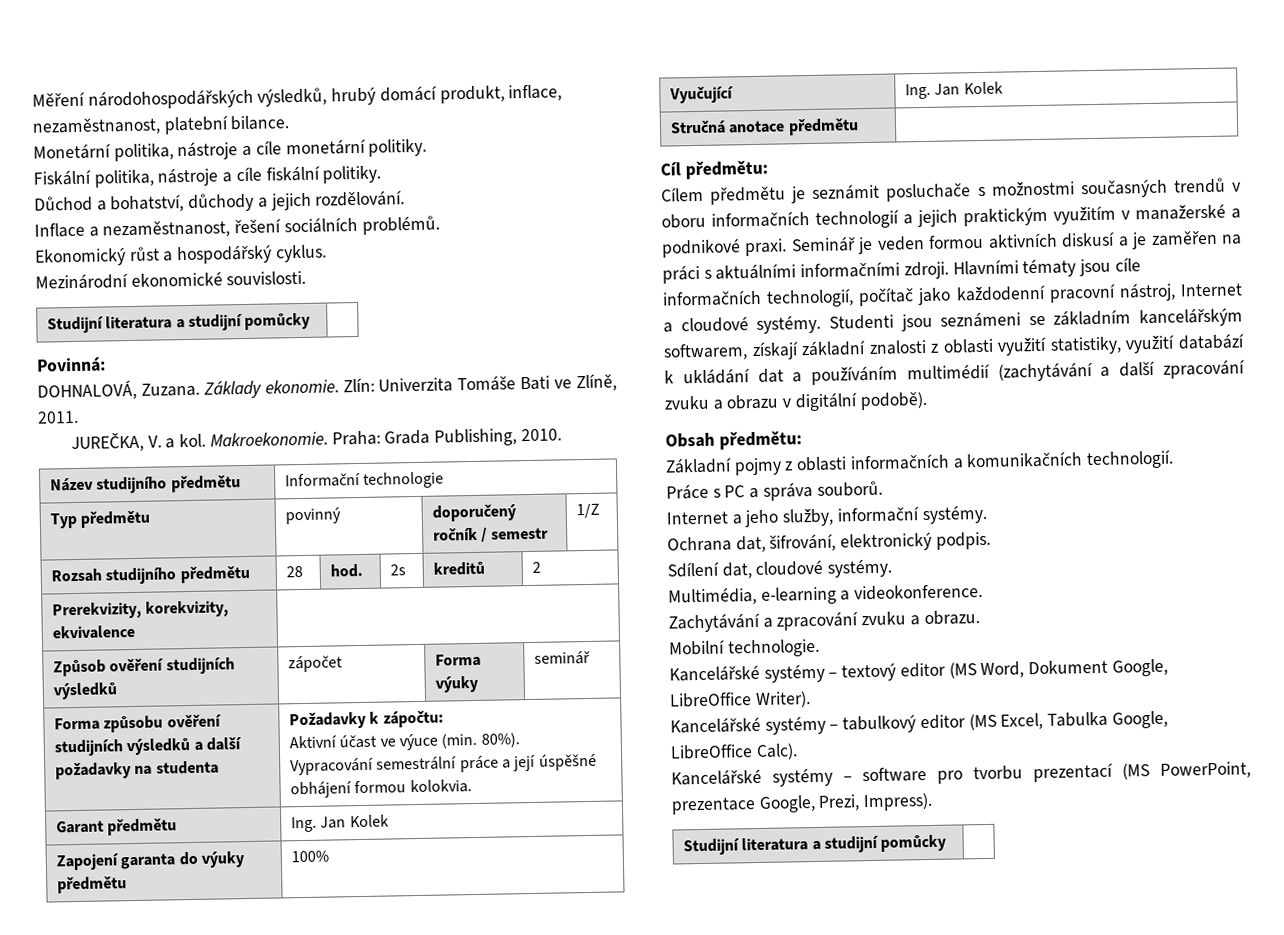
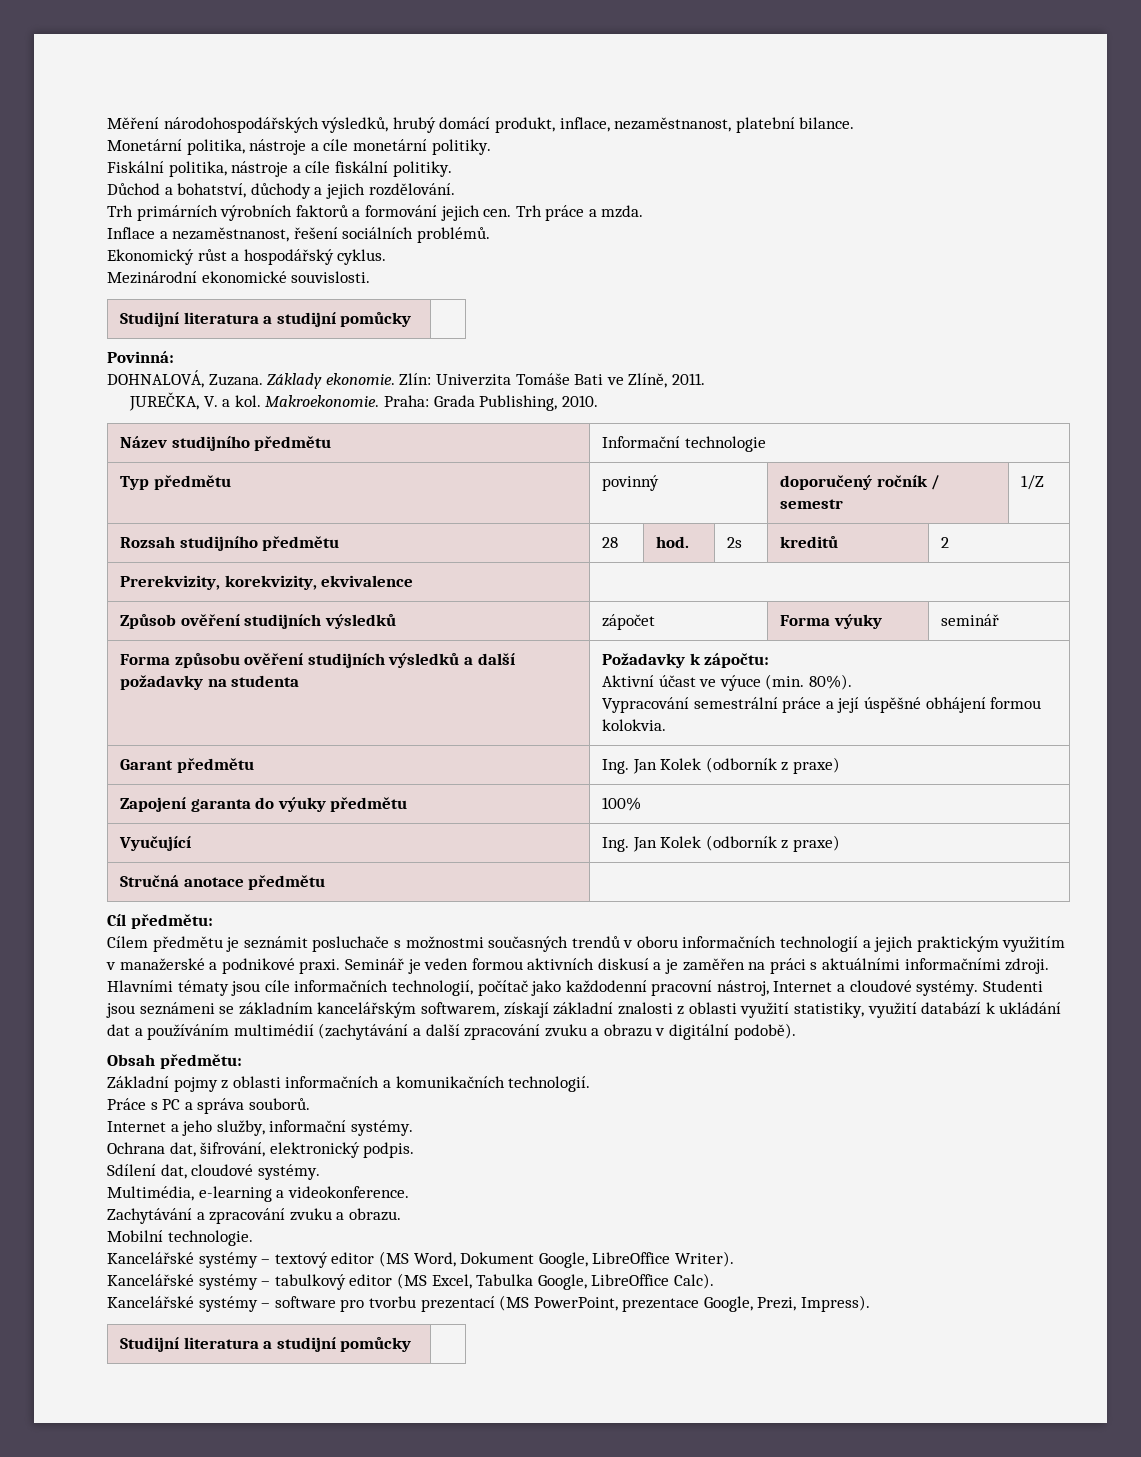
(406, 198) none -> [107,205,644,221] // Trh primárních výrobních faktorů a formování jejich cen. Trh práce a mzda.
(389, 821) none -> [705,757,840,774] (odborník z praxe)
(1003, 88) none -> [705,835,840,852] (odborník z praxe)

